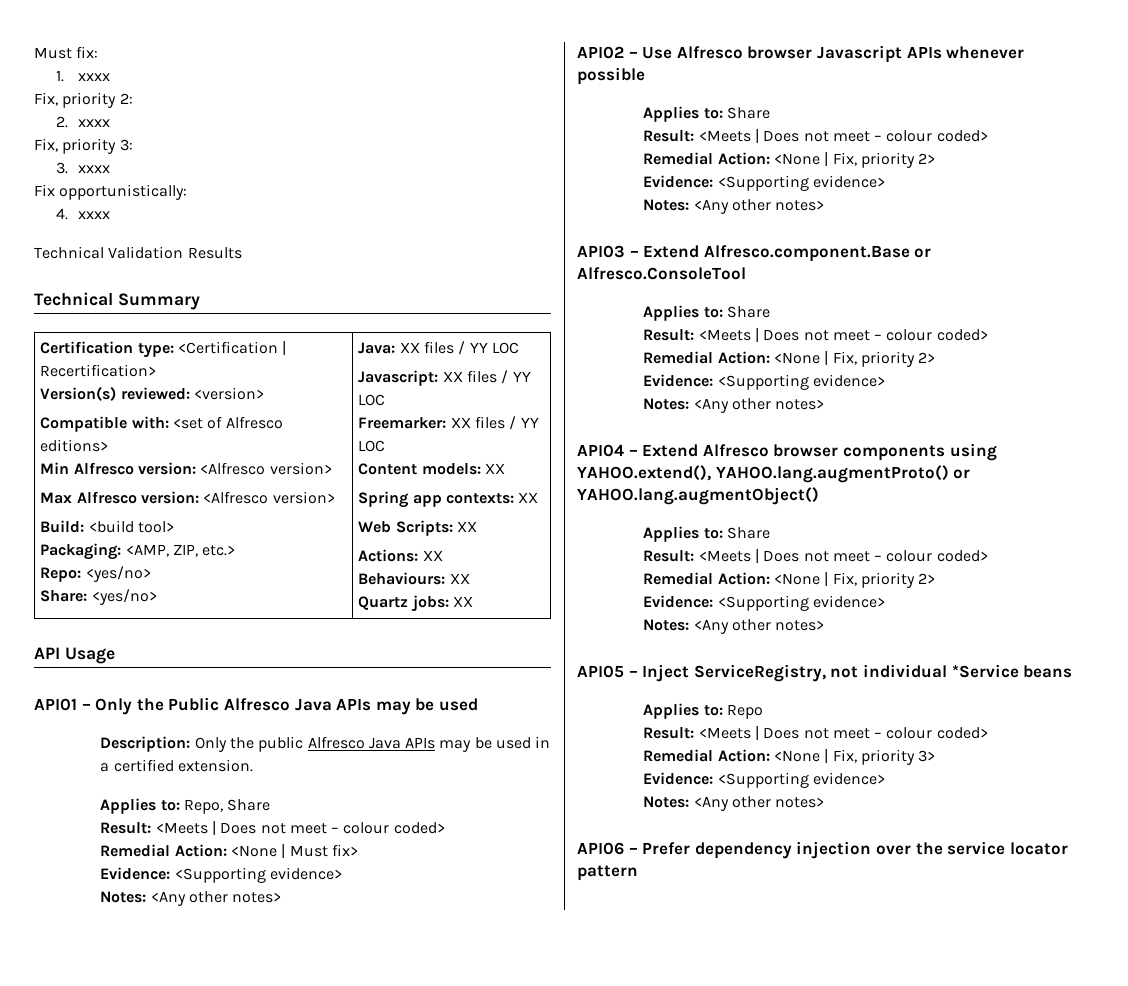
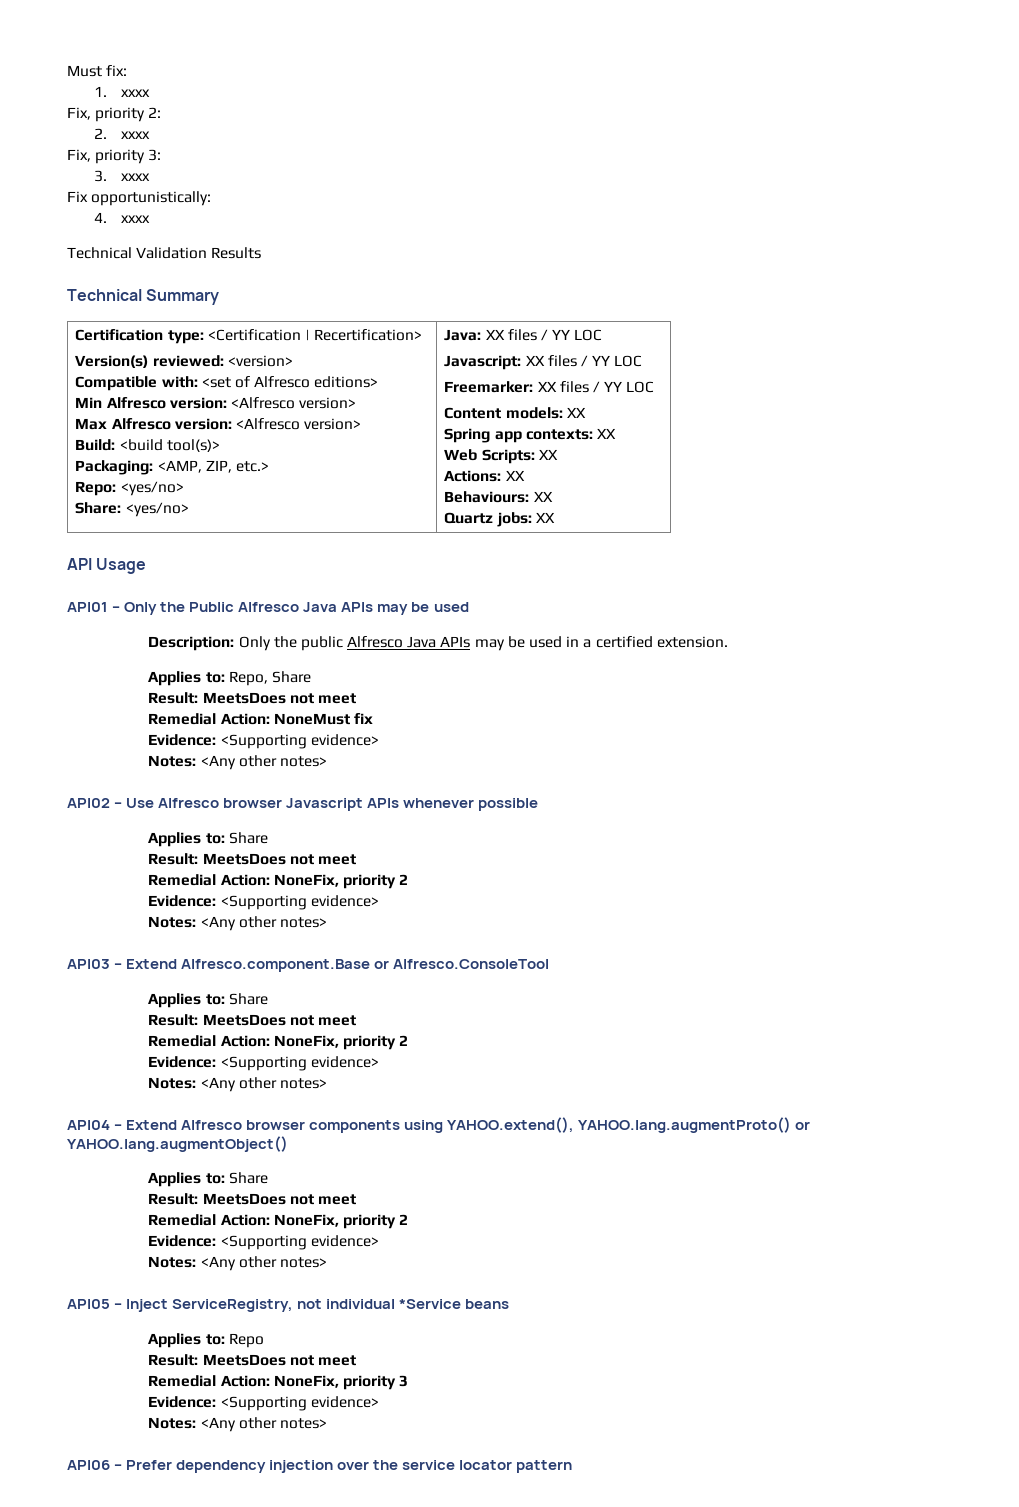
[138,521,175,533] tool> -> [166,439,220,452] tool(s)>
[155,821,445,835] [100,844,358,858] <Meets | Does not meet – colour coded> // Remedial Action: <None | Must fix> -> [202,692,356,704] [148,713,373,725] MeetsDoes not meet // Remedial Action: NoneMust fix
[698,129,988,143] [643,152,936,168] <Meets | Does not meet – colour coded> // Remedial Action: <None | Fix, priority 2> -> [202,853,356,865] [148,874,409,889] MeetsDoes not meet // Remedial Action: NoneFix, priority 2
[698,328,988,342] [643,351,936,367] <Meets | Does not meet – colour coded> // Remedial Action: <None | Fix, priority 2> -> [202,1014,356,1026] [148,1035,409,1050] MeetsDoes not meet // Remedial Action: NoneFix, priority 2
[698,549,988,563] [643,572,936,588] <Meets | Does not meet – colour coded> // Remedial Action: <None | Fix, priority 2> -> [202,1193,356,1205] [148,1214,409,1229] MeetsDoes not meet // Remedial Action: NoneFix, priority 2
[698,726,988,740] [643,749,936,765] <Meets | Does not meet – colour coded> // Remedial Action: <None | Fix, priority 3> -> [202,1354,356,1366] [148,1375,409,1390] MeetsDoes not meet // Remedial Action: NoneFix, priority 3

